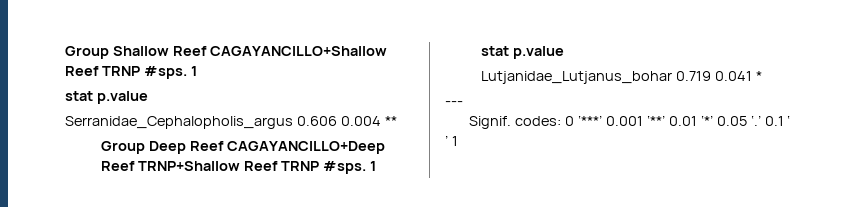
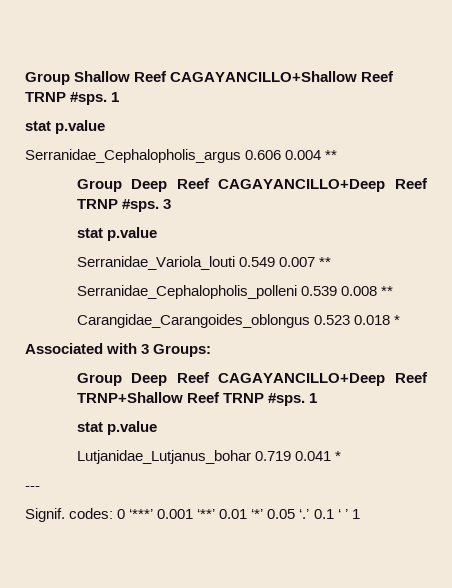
(397, 121) none -> [76,178,428,192] [76,199,171,212] [76,227,157,241] [76,256,332,270] [76,285,394,299] [76,314,401,328] [25,343,212,357] // Group Deep Reef CAGAYANCILLO+Deep Reef TRNP #sps. 3 // stat p.value // Serranidae_Variola_louti 0.549 0.007 ** // Serranidae_Cephalopholis_polleni 0.539 0.008 ** // Carangidae_Carangoides_oblongus 0.523 0.018 * // Associated with 3 Groups:

